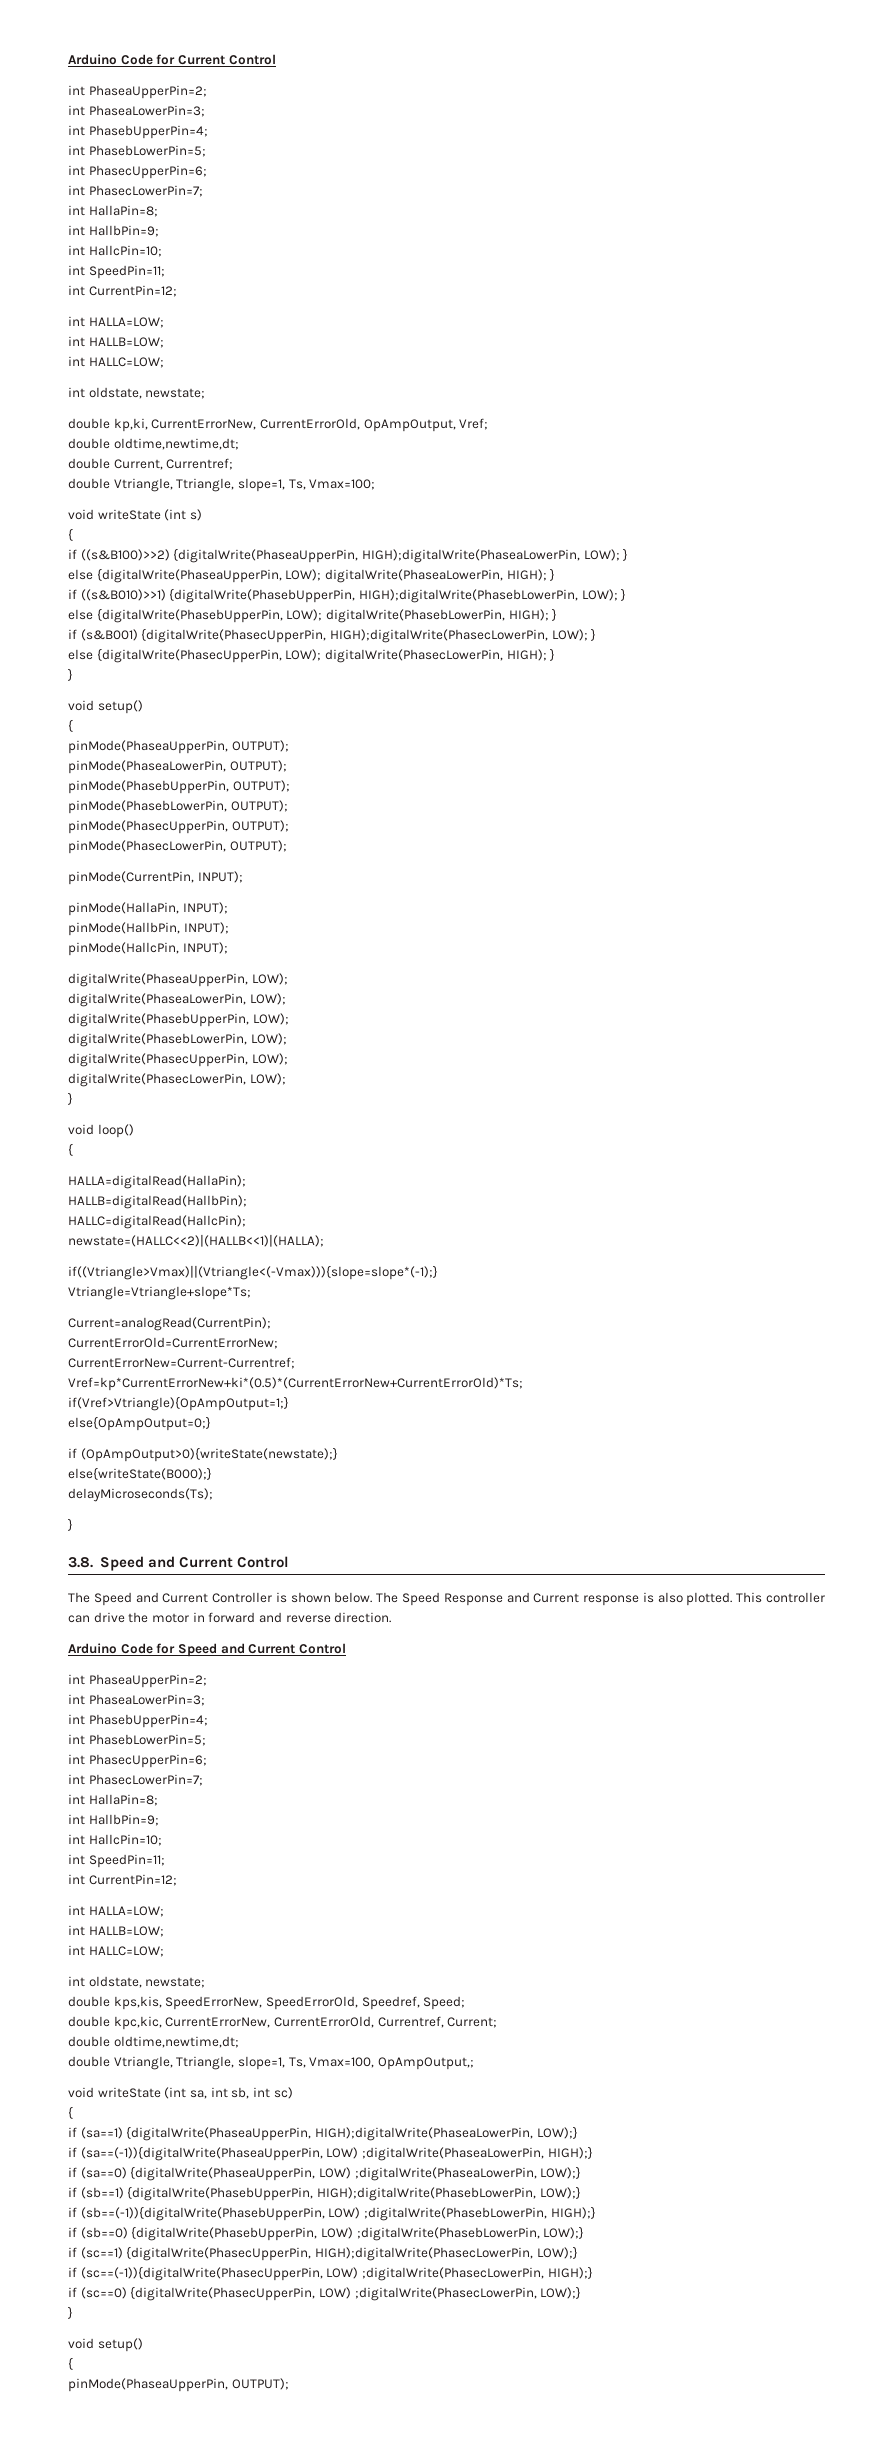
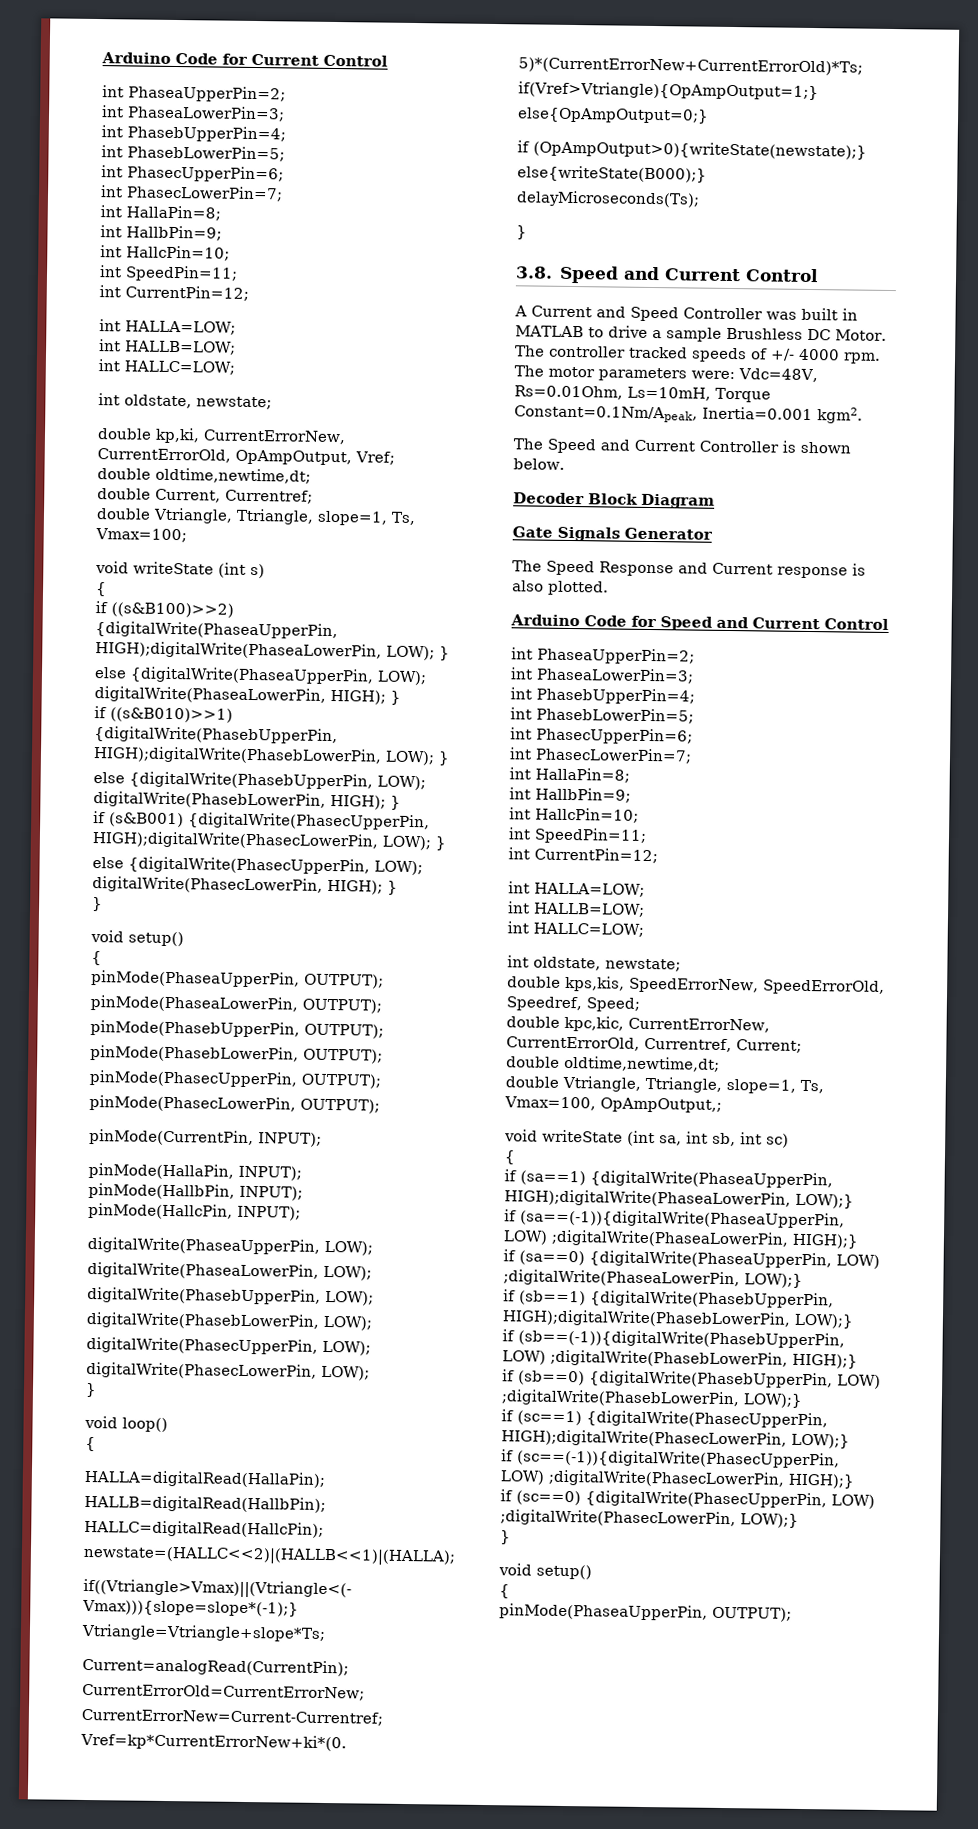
(289, 1562) none -> [514,305,858,322] [515,325,887,342] [515,345,881,364] [514,365,818,383] [514,385,771,403] [514,405,863,424] // A Current and Speed Controller was built in MATLAB to drive a sample Brushless DC Motor. The controller tracked speeds of +/- 4000 rpm. The motor parameters were: Vdc=48V, Rs=0.01Ohm, Ls=10mH, Torque Constant=0.1Nm/Apeak, Inertia=0.001 kgm2.
(373, 1597) none -> [513,492,715,509] [512,526,713,542] // Decoder Block Diagram // Gate Signals Generator //
[736,1592,826,1603] [68,1612,392,1623] This controller can drive the motor in forward and reverse direction. -> (609, 588) none

